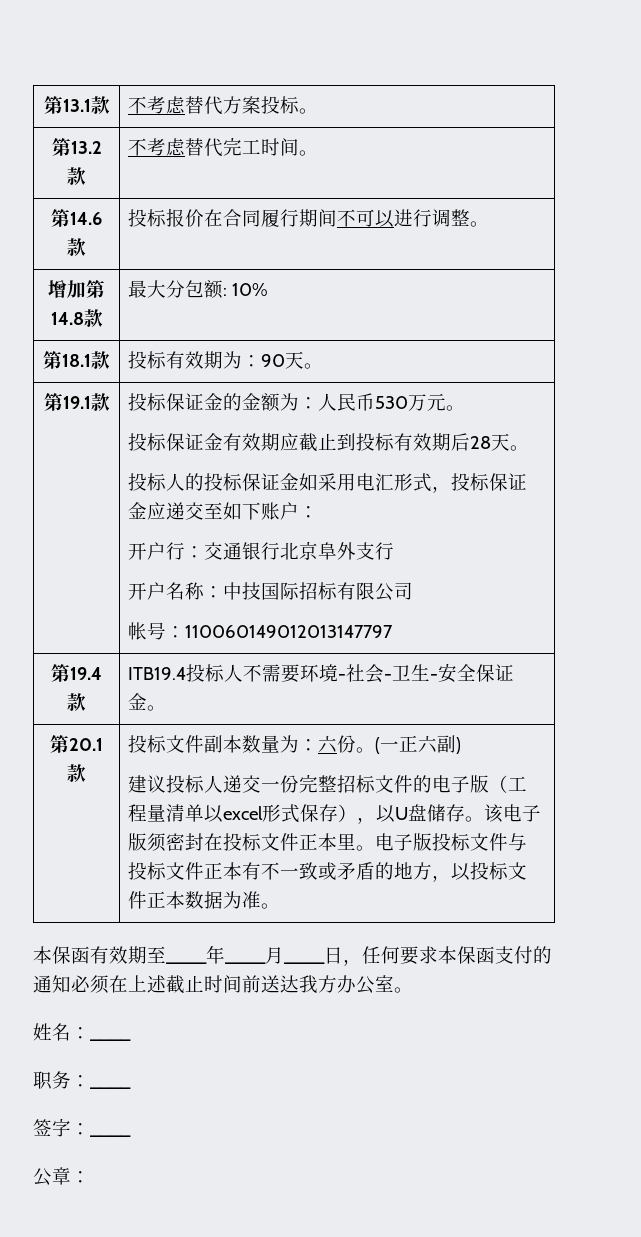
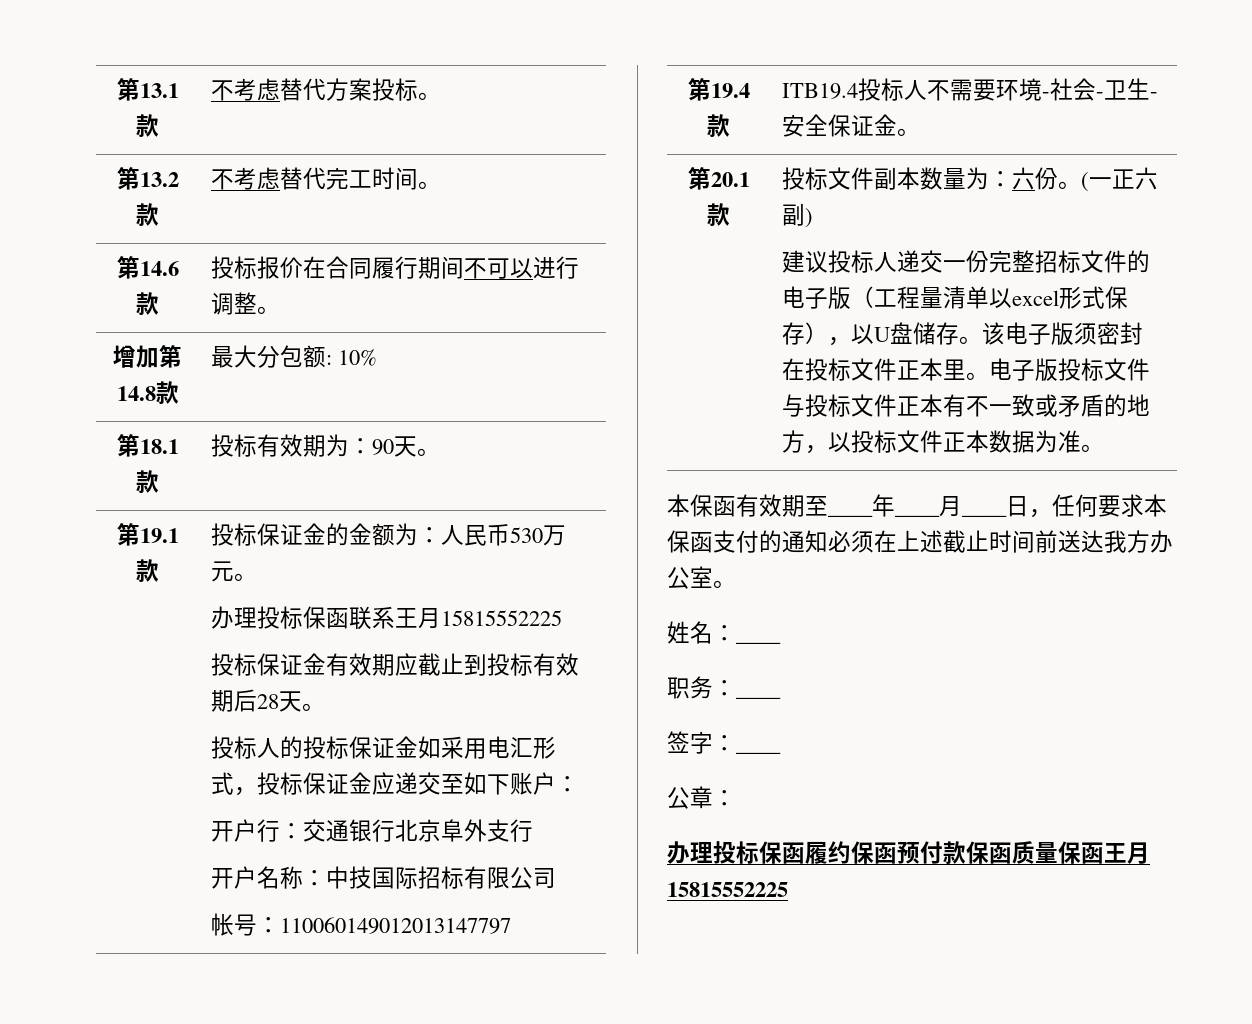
(466, 408) none -> [210,606,562,630] // 办理投标保函联系王月15815552225
(90, 1177) none -> [667,841,1150,864] [667,882,788,897] // 办理投标保函履约保函预付款保函质量保函王月15815552225

